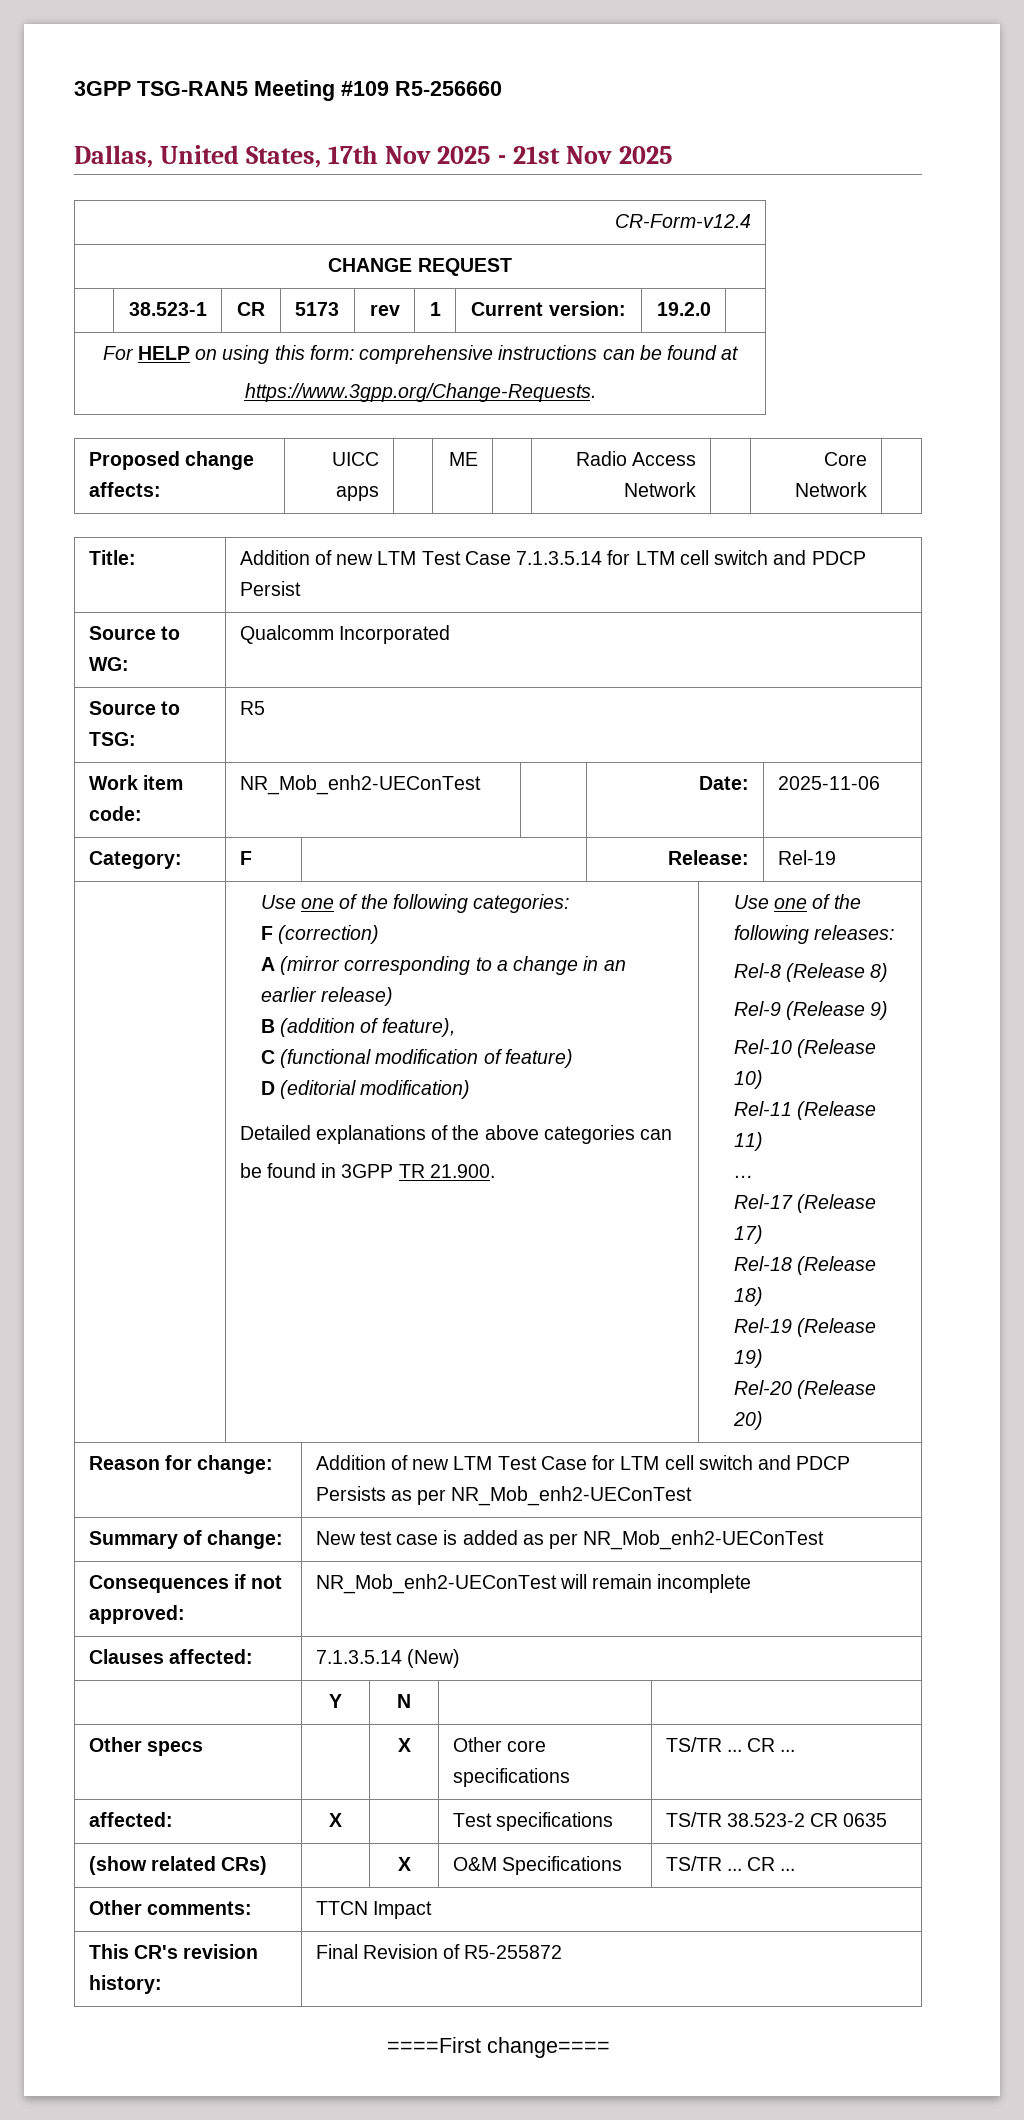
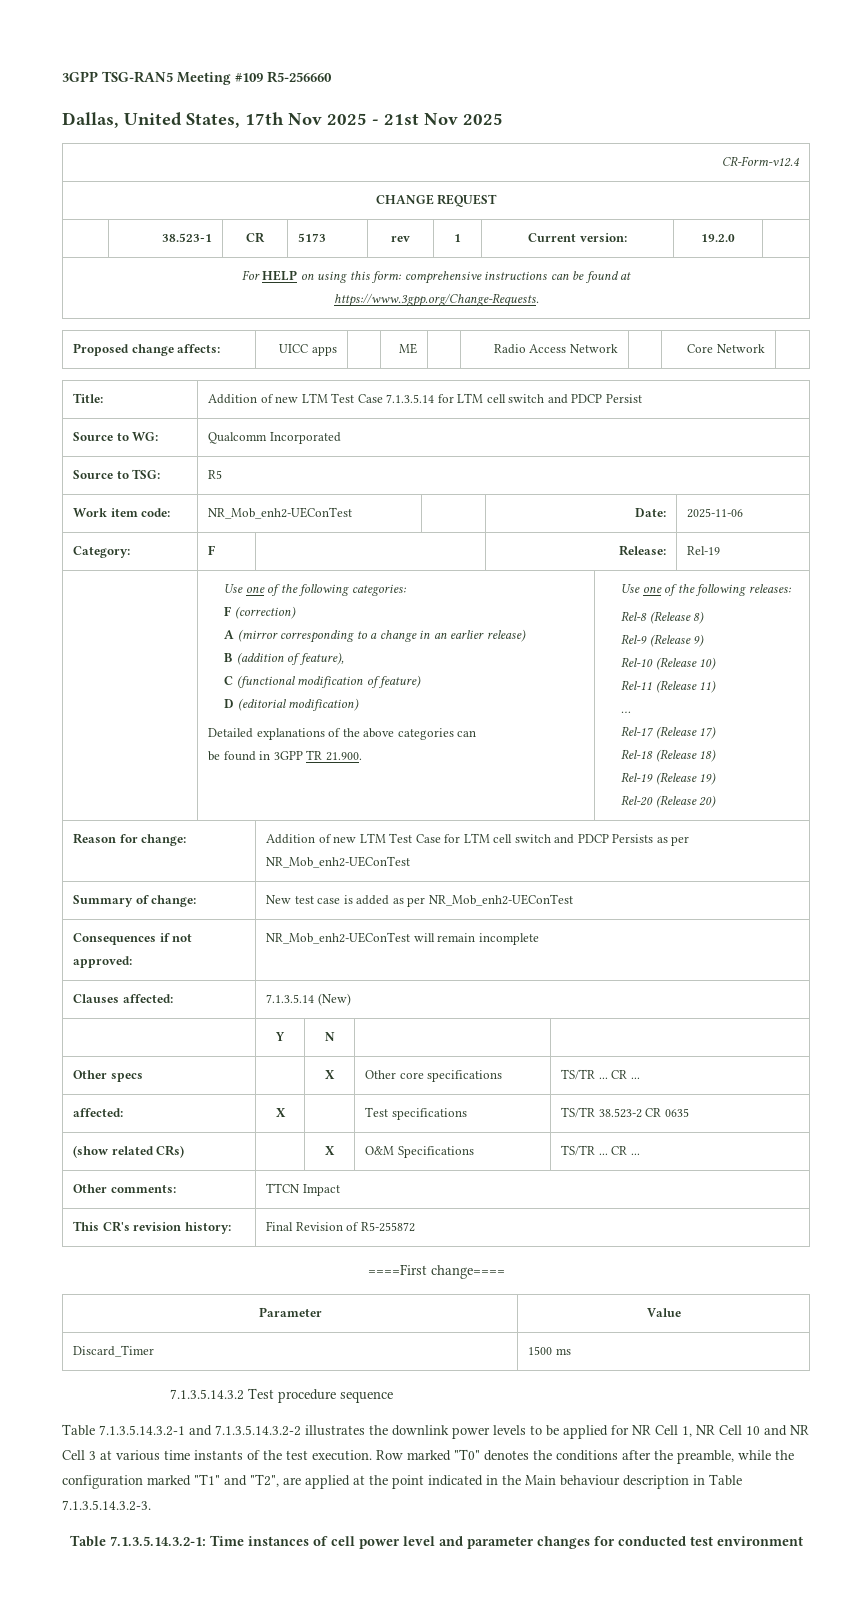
(610, 2047) none -> [258,1307,322,1317] [646,1308,681,1317] [73,1345,155,1357] [528,1346,571,1355] [169,1388,393,1403] [62,1424,809,1439] [62,1449,794,1464] [62,1474,742,1489] [62,1500,151,1511] [69,1535,803,1549] // Parameter | Value // Discard_Timer | 1500 ms // 7.1.3.5.14.3.2 Test procedure sequence // Table 7.1.3.5.14.3.2-1 and 7.1.3.5.14.3.2-2 illustrates the downlink power levels to be applied for NR Cell 1, NR Cell 10 and NR Cell 3 at various time instants of the test execution. Row marked "T0" denotes the conditions after the preamble, while the configuration marked "T1" and "T2", are applied at the point indicated in the Main behaviour description in Table 7.1.3.5.14.3.2-3. // Table 7.1.3.5.14.3.2-1: Time instances of cell power level and parameter changes for conducted test environment

